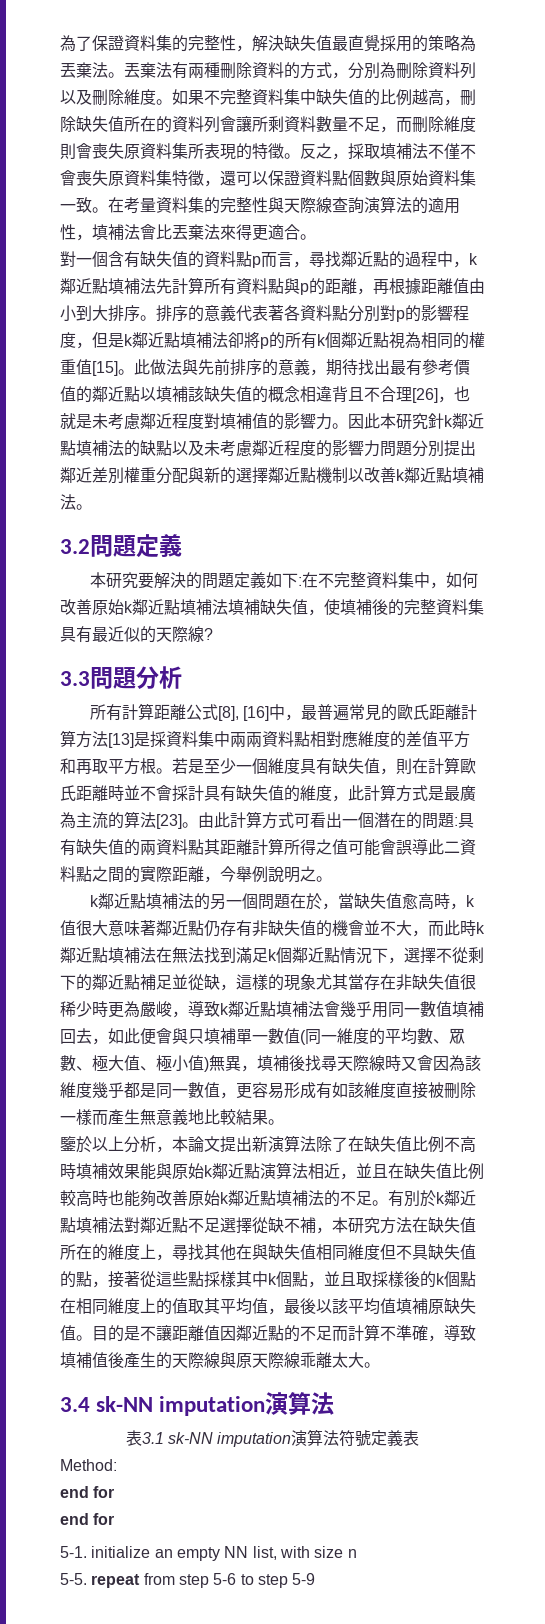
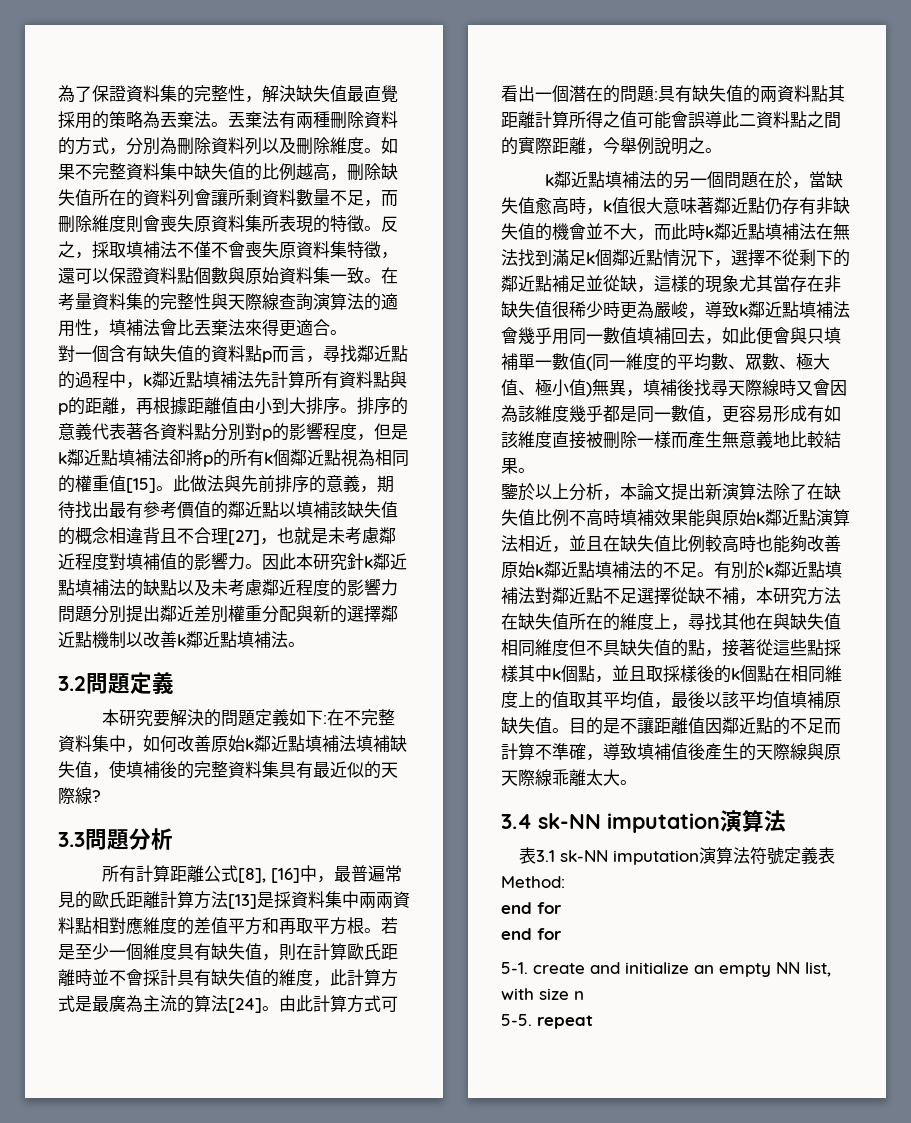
[412,388,438,403] [26] -> [228,530,260,545] [27]
[156,814,182,829] [23] -> [228,998,262,1013] [24]
(87, 1552) none -> [533,962,620,974] create and
[143,1573,316,1588] from step 5-6 to step 5-9 -> (593, 1022) none

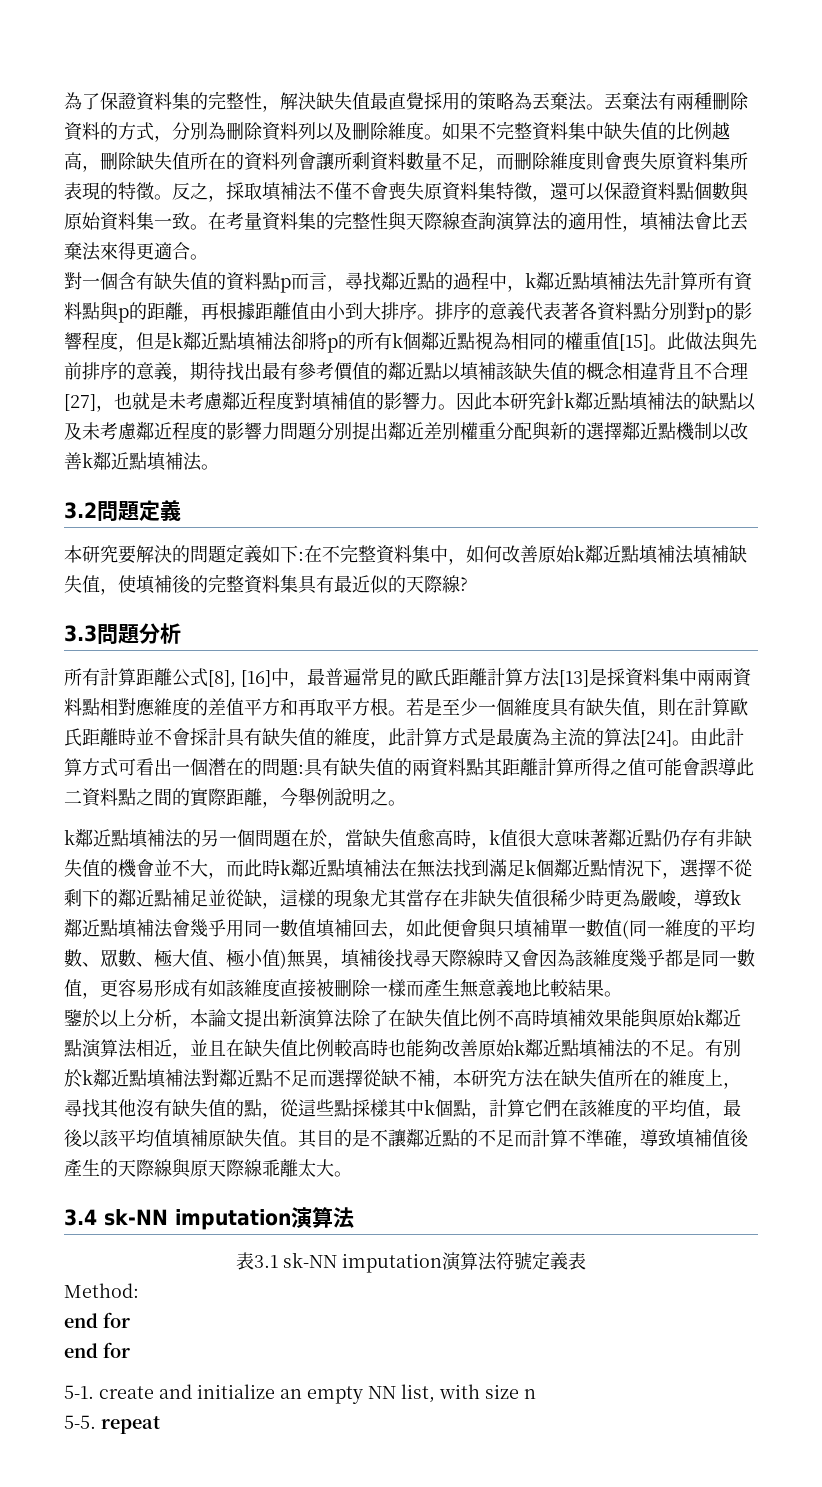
(637, 596) none -> [309,1070,327,1087] 而
[756,613,841,630] [501,639,620,657] 在與缺失值相同維度但不具 -> [136,1099,172,1117] 沒有
[722,639,756,657] 接著 -> (280, 1115) none
[612,665,842,683] [501,691,603,709] 並且取採樣後的k個點在相同維度上的值取其 -> [489,1099,651,1118] 計算它們在該維度的
(569, 730) none -> [298,1129,317,1148] 其
[654,717,722,734] 距離值因 -> (406, 1138) none

